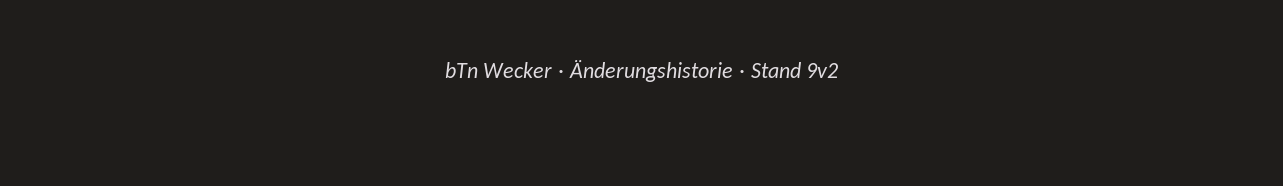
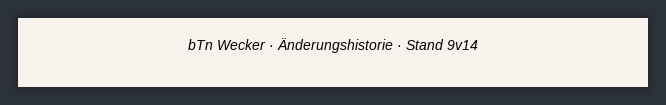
[806,63,839,78] 9v2 -> [447,40,478,50] 9v14

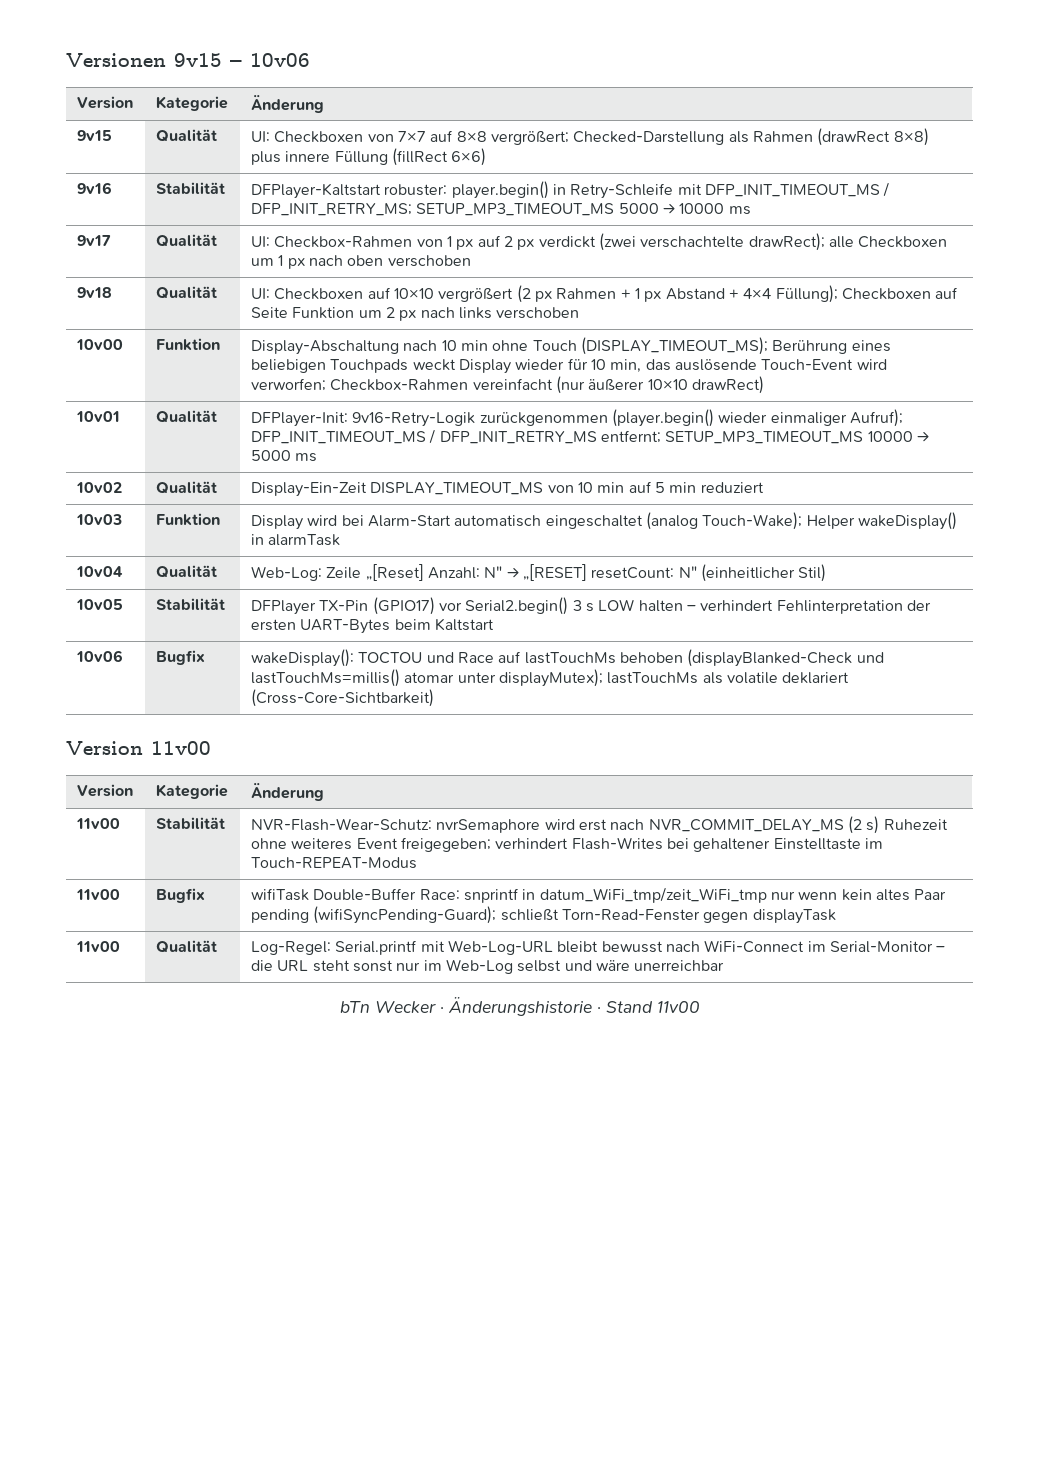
(188, 44) none -> [66,53,310,67] [77,96,134,109] [156,96,229,111] [251,95,325,113] [77,130,113,141] [156,129,218,142] [251,128,929,146] [251,148,487,166] [77,182,113,194] [156,182,226,194] [251,181,890,199] [251,203,751,216] [77,235,112,246] [156,234,218,247] [251,233,948,251] [251,255,471,269] [77,287,113,298] [156,286,218,299] [251,285,959,303] [251,307,580,321] [76,339,124,350] [156,338,221,351] [251,337,891,355] [251,358,887,374] [251,376,764,394] [76,411,121,422] [156,410,218,423] [251,409,903,427] [251,429,929,444] [251,450,318,462] [76,482,123,493] [156,481,218,494] [251,481,764,497] [76,514,123,525] [156,513,221,526] [251,512,957,530] [251,534,341,546] [76,566,124,577] [156,565,218,578] [251,564,827,582] [76,599,124,610] [156,598,226,610] [251,597,931,615] [251,618,495,634] [76,650,124,662] [156,650,206,665] [251,649,884,667] [251,669,850,687] [251,689,435,707] [66,741,211,755] [77,784,134,797] [156,784,229,799] [251,783,325,801] [76,818,121,829] [156,817,226,829] [251,816,948,834] [251,837,883,852] [251,857,418,869] [76,889,121,900] [156,888,206,903] [251,887,947,903] [251,906,836,924] [76,941,121,952] [156,940,218,953] [251,940,946,955] [251,959,725,974] Versionen 9v15 – 10v06 // Version | Kategorie | Änderung // 9v15 | Qualität | UI: Checkboxen von 7×7 auf 8×8 vergrößert; Checked-Darstellung als Rahmen (drawRect 8×8) plus innere Füllung (fillRect 6×6) // 9v16 | Stabilität | DFPlayer-Kaltstart robuster: player.begin() in Retry-Schleife mit DFP_INIT_TIMEOUT_MS / DFP_INIT_RETRY_MS; SETUP_MP3_TIMEOUT_MS 5000 → 10000 ms // 9v17 | Qualität | UI: Checkbox-Rahmen von 1 px auf 2 px verdickt (zwei verschachtelte drawRect); alle Checkboxen um 1 px nach oben verschoben // 9v18 | Qualität | UI: Checkboxen auf 10×10 vergrößert (2 px Rahmen + 1 px Abstand + 4×4 Füllung); Checkboxen auf Seite Funktion um 2 px nach links verschoben // 10v00 | Funktion | Display-Abschaltung nach 10 min ohne Touch (DISPLAY_TIMEOUT_MS); Berührung eines beliebigen Touchpads weckt Display wieder für 10 min, das auslösende Touch-Event wird verworfen; Checkbox-Rahmen vereinfacht (nur äußerer 10×10 drawRect) // 10v01 | Qualität | DFPlayer-Init: 9v16-Retry-Logik zurückgenommen (player.begin() wieder einmaliger Aufruf); DFP_INIT_TIMEOUT_MS / DFP_INIT_RETRY_MS entfernt; SETUP_MP3_TIMEOUT_MS 10000 → 5000 ms // 10v02 | Qualität | Display-Ein-Zeit DISPLAY_TIMEOUT_MS von 10 min auf 5 min reduziert // 10v03 | Funktion | Display wird bei Alarm-Start automatisch eingeschaltet (analog Touch-Wake); Helper wakeDisplay() in alarmTask // 10v04 | Qualität | Web-Log: Zeile „[Reset] Anzahl: N" → „[RESET] resetCount: N" (einheitlicher Stil) // 10v05 | Stabilität | DFPlayer TX-Pin (GPIO17) vor Serial2.begin() 3 s LOW halten – verhindert Fehlinterpretation der ersten UART-Bytes beim Kaltstart // 10v06 | Bugfix | wakeDisplay(): TOCTOU und Race auf lastTouchMs behoben (displayBlanked-Check und lastTouchMs=millis() atomar unter displayMutex); lastTouchMs als volatile deklariert (Cross-Core-Sichtbarkeit) // Version 11v00 // Version | Kategorie | Änderung // 11v00 | Stabilität | NVR-Flash-Wear-Schutz: nvrSemaphore wird erst nach NVR_COMMIT_DELAY_MS (2 s) Ruhezeit ohne weiteres Event freigegeben; verhindert Flash-Writes bei gehaltener Einstelltaste im Touch-REPEAT-Modus // 11v00 | Bugfix | wifiTask Double-Buffer Race: snprintf in datum_WiFi_tmp/zeit_WiFi_tmp nur wenn kein altes Paar pending (wifiSyncPending-Guard); schließt Torn-Read-Fenster gegen displayTask // 11v00 | Qualität | Log-Regel: Serial.printf mit Web-Log-URL bleibt bewusst nach WiFi-Connect im Serial-Monitor – die URL steht sonst nur im Web-Log selbst und wäre unerreichbar //
[447,40,478,50] 9v14 -> [656,1001,700,1013] 11v00

